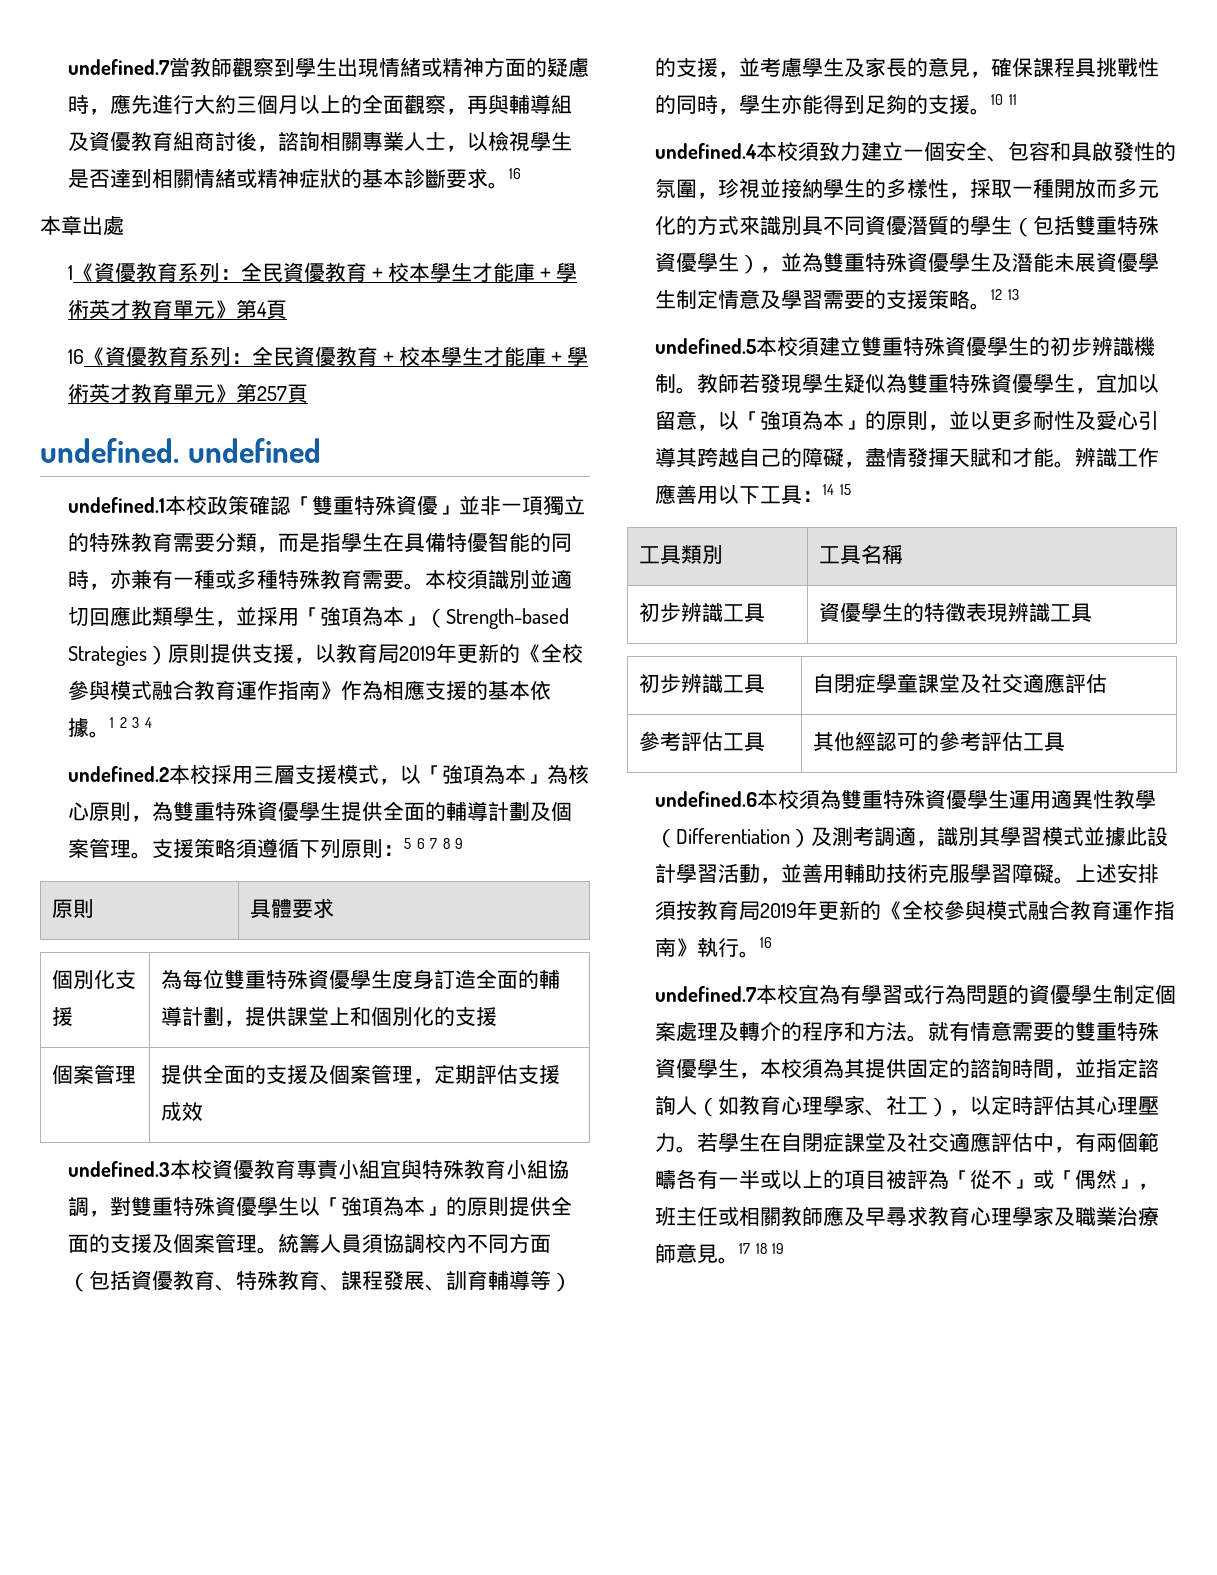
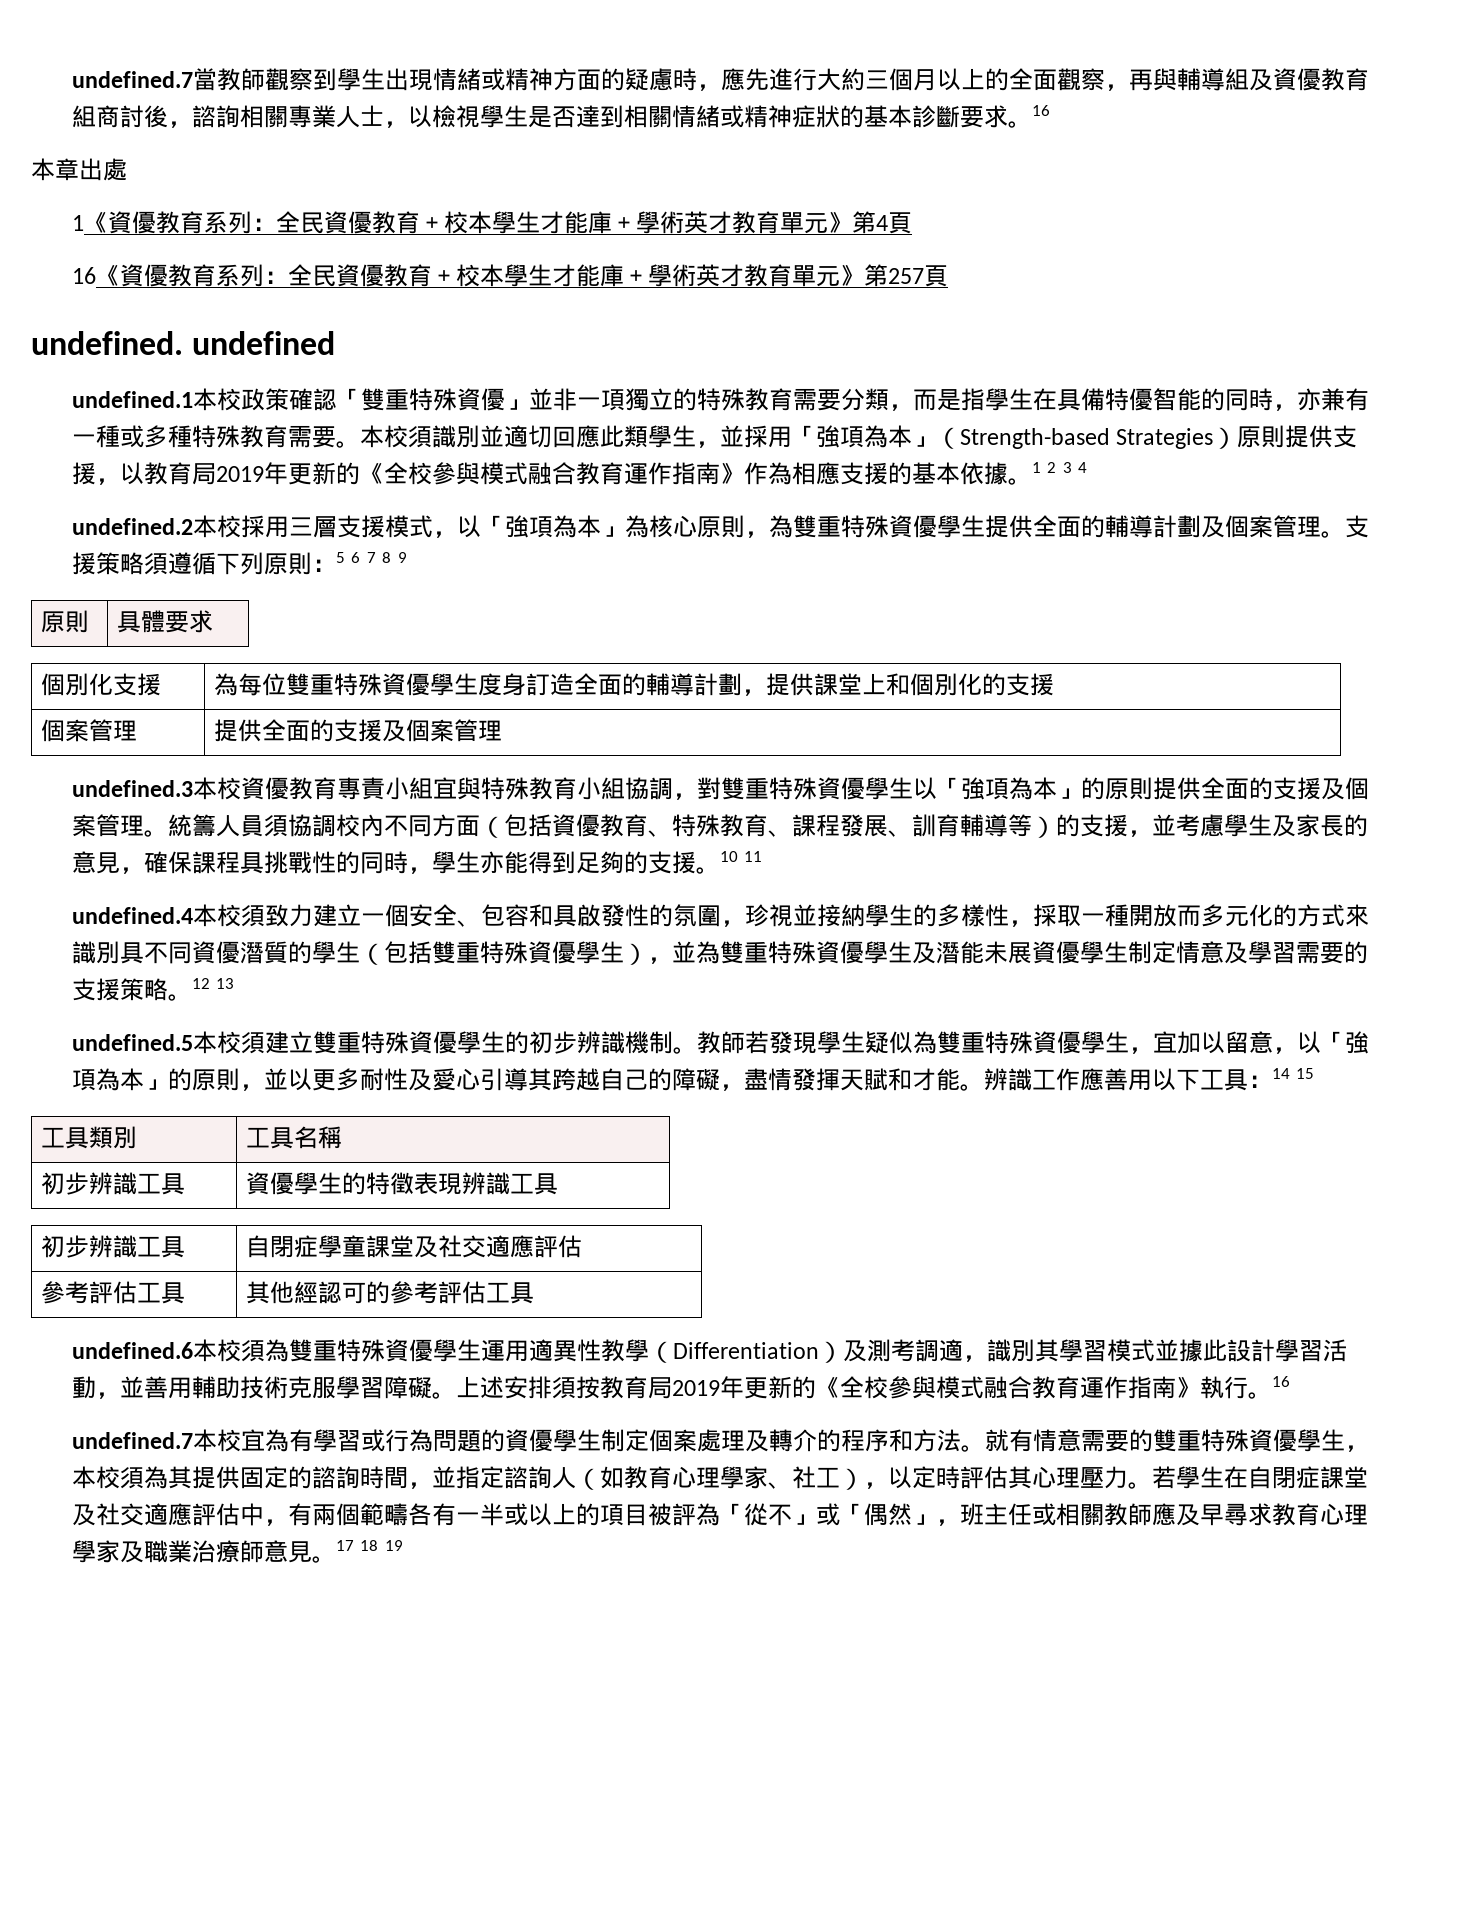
[412,1064,560,1085] [160,1102,203,1121] ，定期評估支援成效 -> (502, 730) none

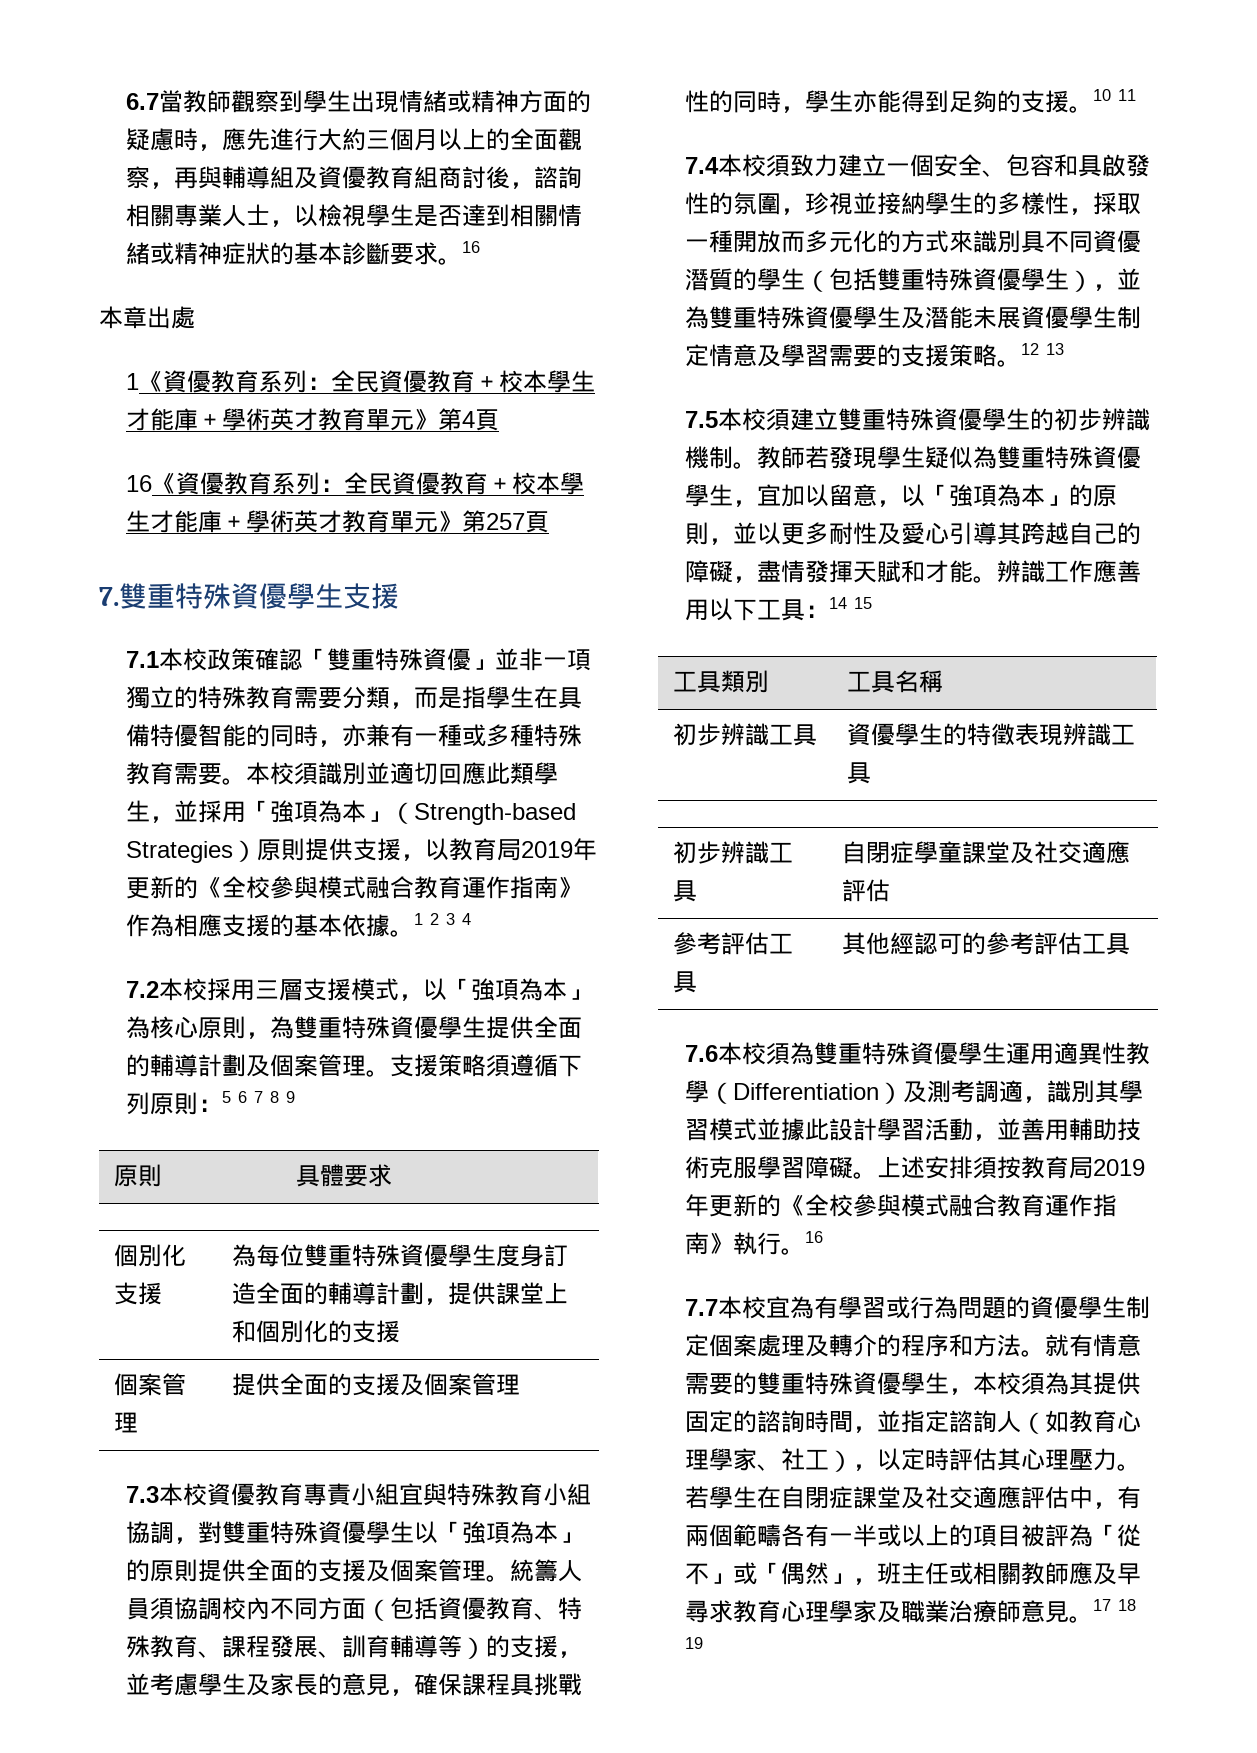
[71,71,193,88] undefined.7 -> [125,93,159,110] 6.7
[31,331,336,355] [71,391,193,408] undefined. undefined // undefined.1 -> [99,583,399,609] [125,651,159,668] 7.雙重特殊資優學生支援 // 7.1
[71,518,193,535] undefined.2 -> [125,981,159,998] 7.2
[71,780,193,797] undefined.3 -> [125,1486,159,1503] 7.3
[71,907,193,924] undefined.4 -> [684,157,719,174] 7.4
[71,1034,193,1051] undefined.5 -> [684,411,718,428] 7.5
[71,1342,193,1359] undefined.6 -> [684,1045,718,1062] 7.6
[71,1432,193,1449] undefined.7 -> [684,1299,718,1316] 7.7

